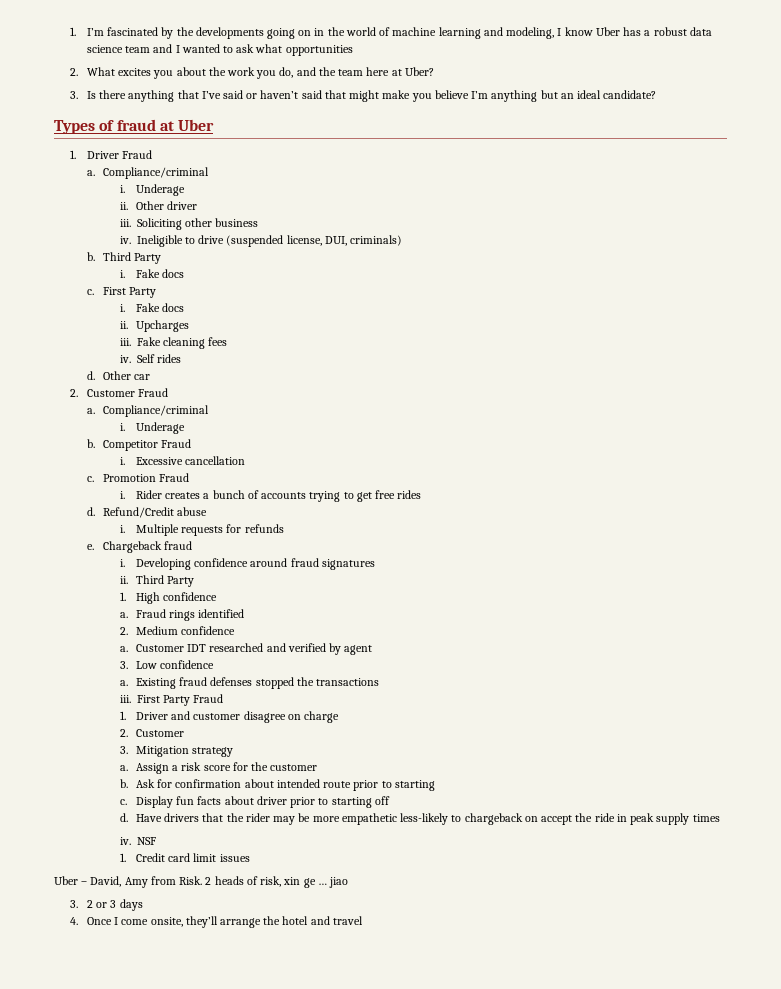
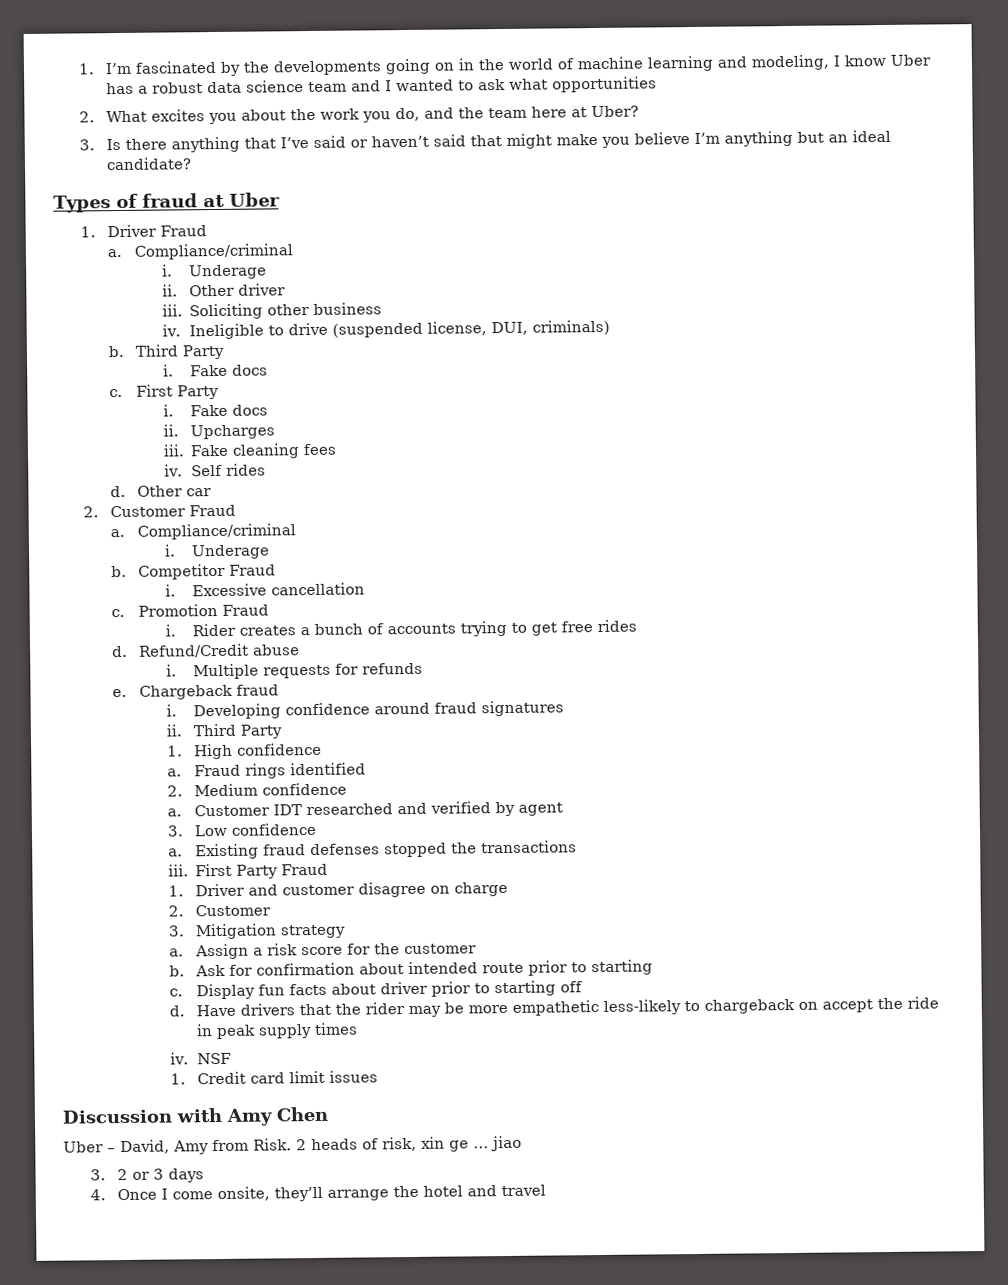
(250, 858) none -> [62,1106,328,1126] // Discussion with Amy Chen

